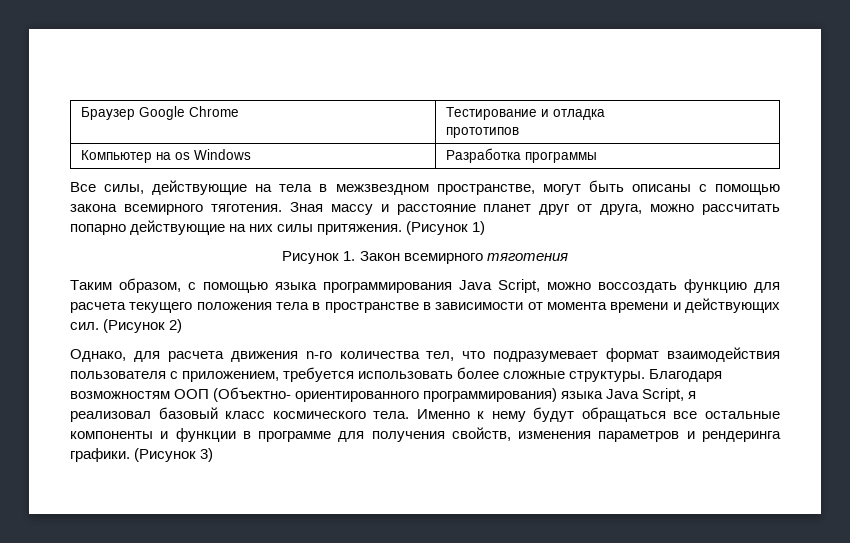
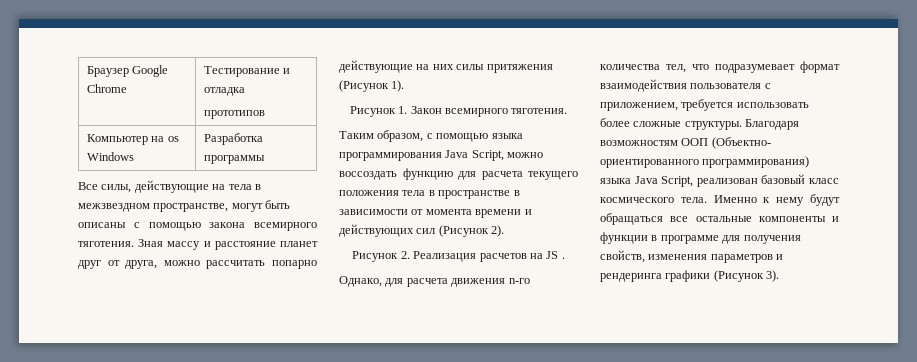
[317,221,486,235] притяжения. (Рисунок 1) -> [486,64,553,73] [339,80,405,92] притяжения (Рисунок 1).
[486,253,568,261] тяготения -> [511,108,568,114] тяготения.
[70,319,183,333] сил. (Рисунок 2) -> [416,225,505,237] [352,251,565,262] сил (Рисунок 2). // Рисунок 2. Реализация расчетов на JS .
[688,391,697,399] [70,411,151,422] я реализовал -> [696,178,758,187] реализован
[70,448,214,462] графики. (Рисунок 3) -> [665,270,780,282] графики (Рисунок 3).

